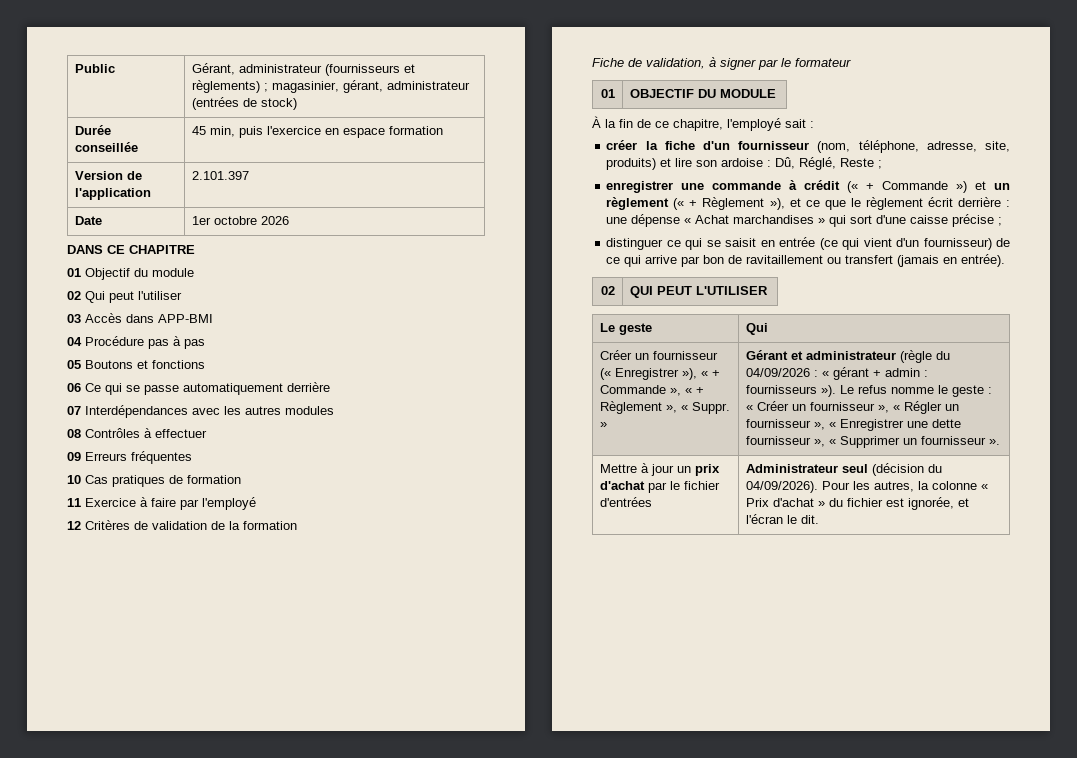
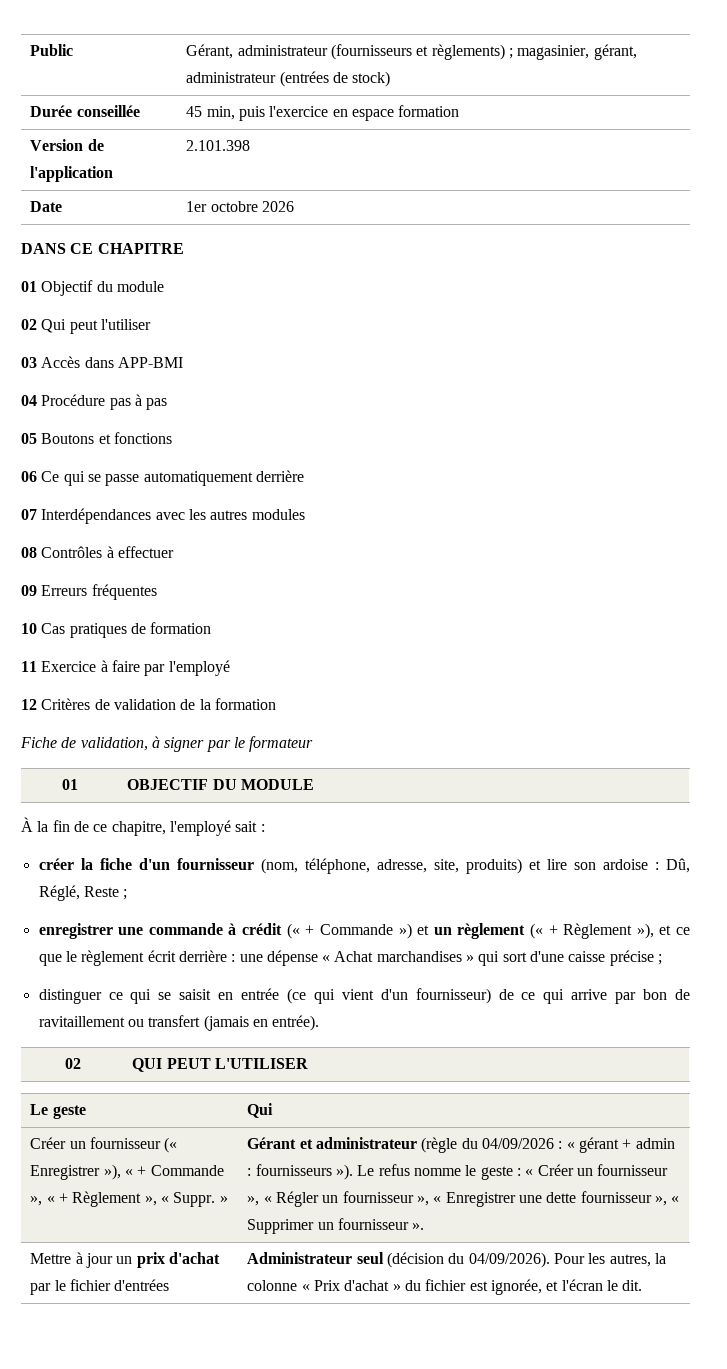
[191,171,249,180] 2.101.397 -> [186,140,251,151] 2.101.398

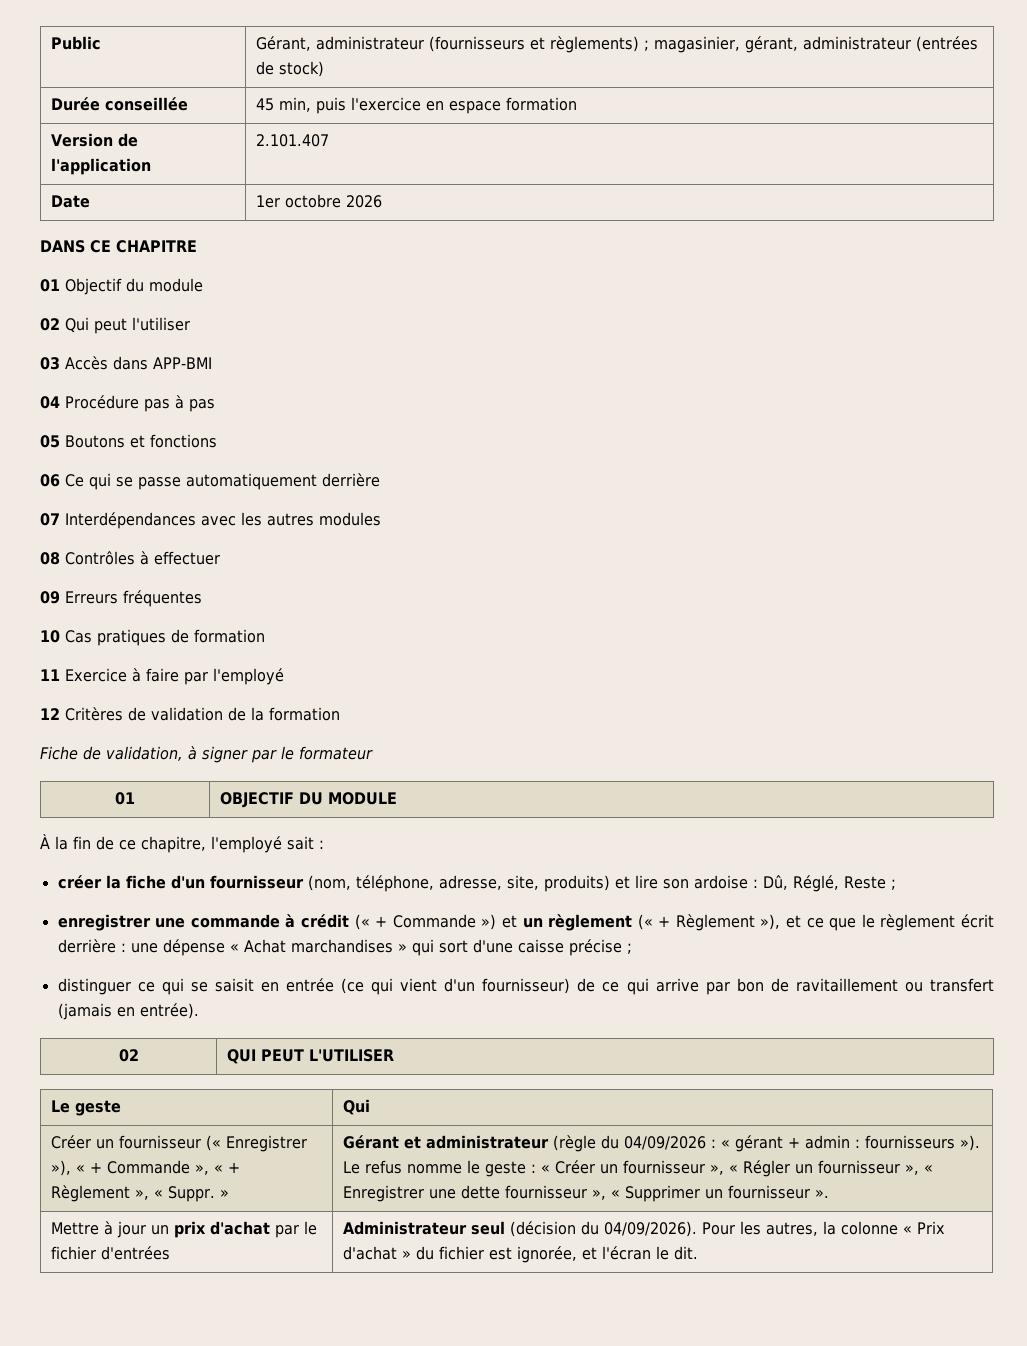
[186,140,251,151] 2.101.398 -> [256,134,330,147] 2.101.407

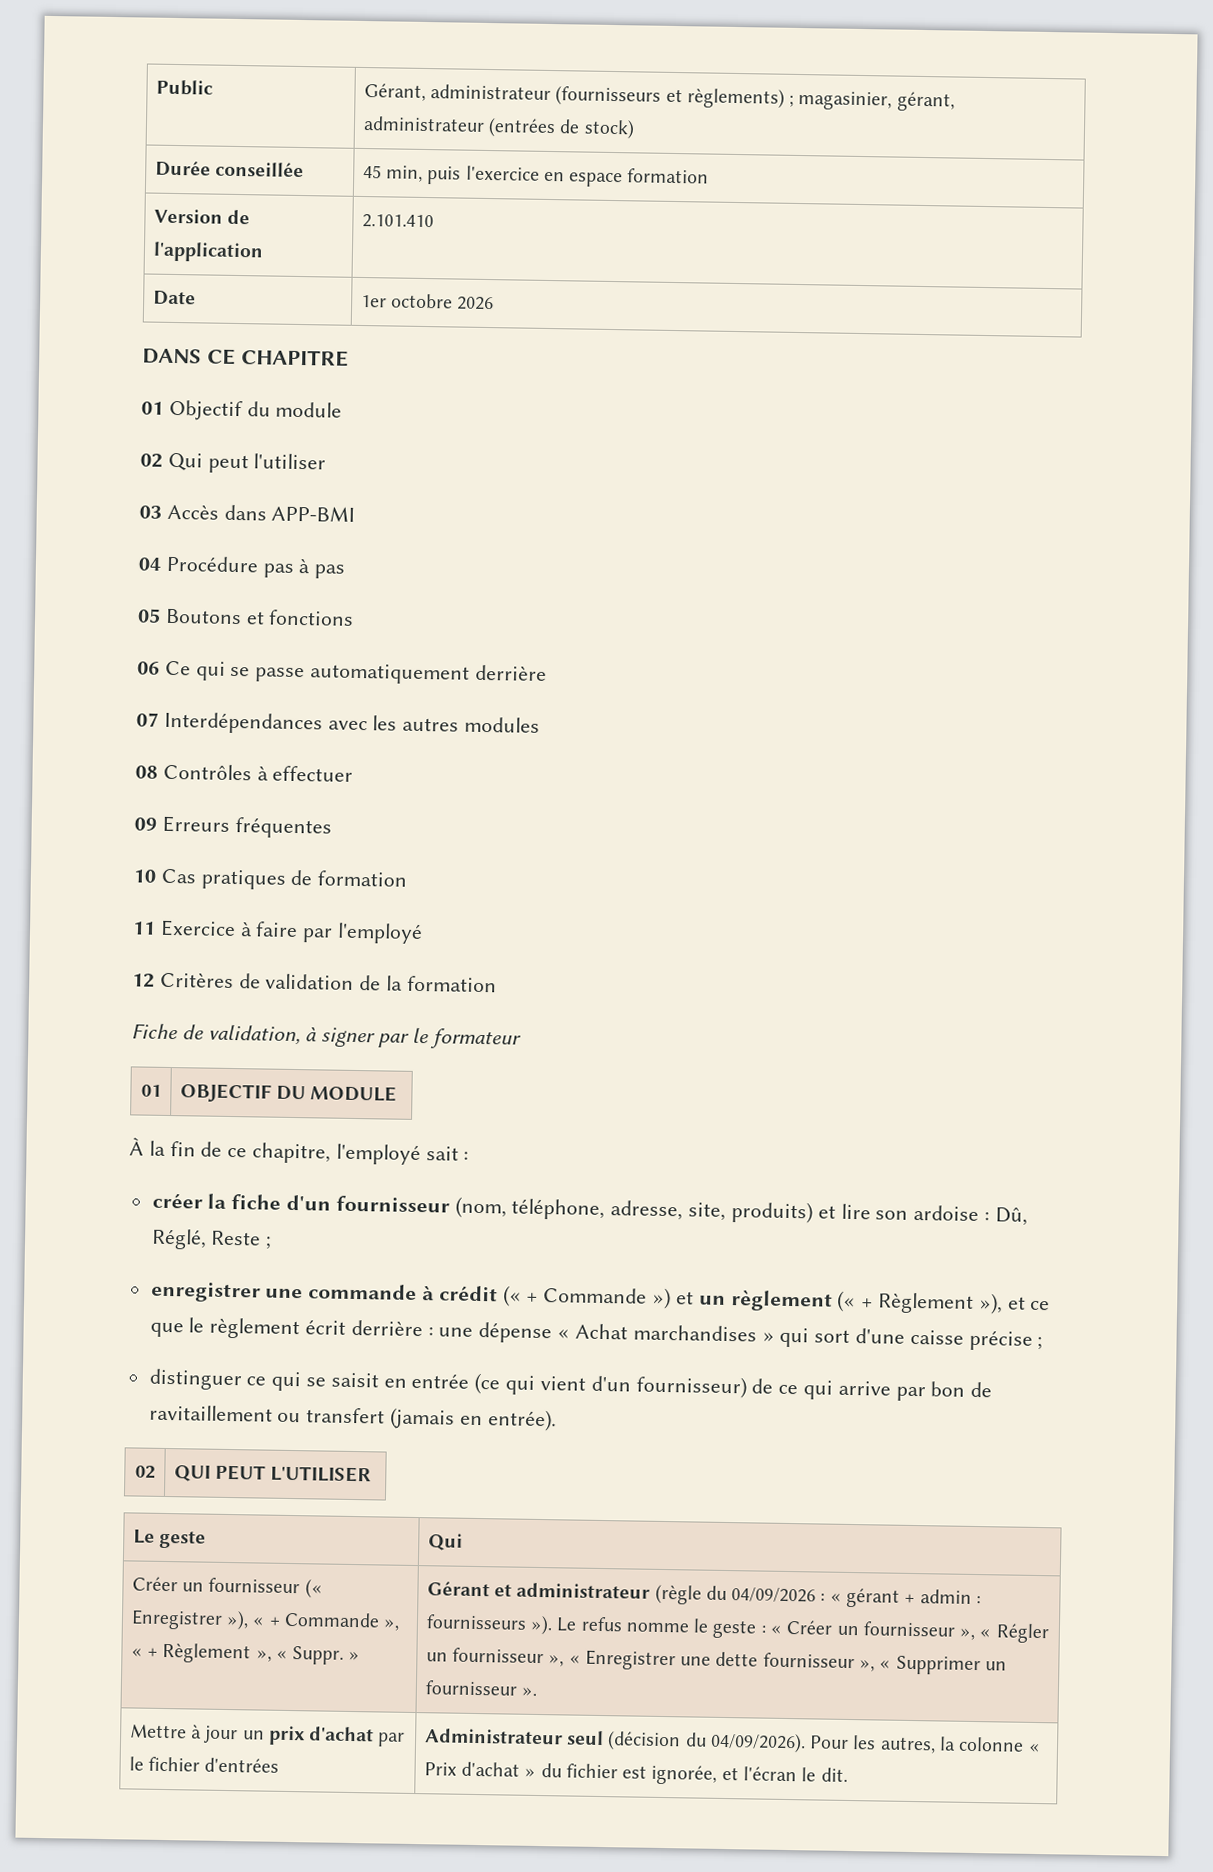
[256,134,330,147] 2.101.407 -> [361,213,434,229] 2.101.410

